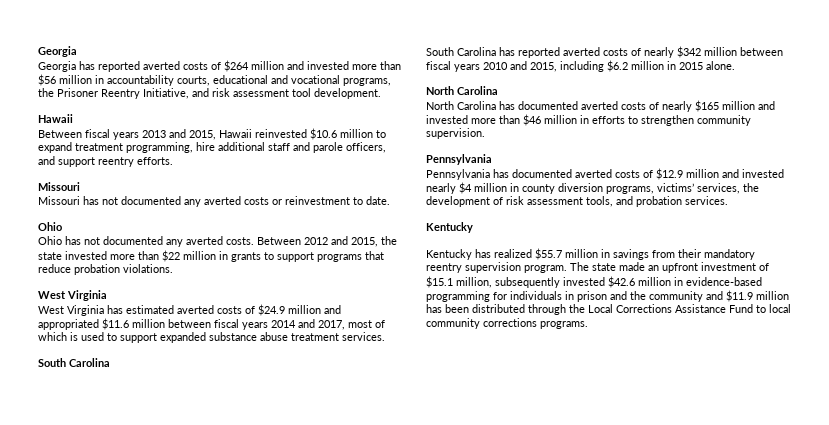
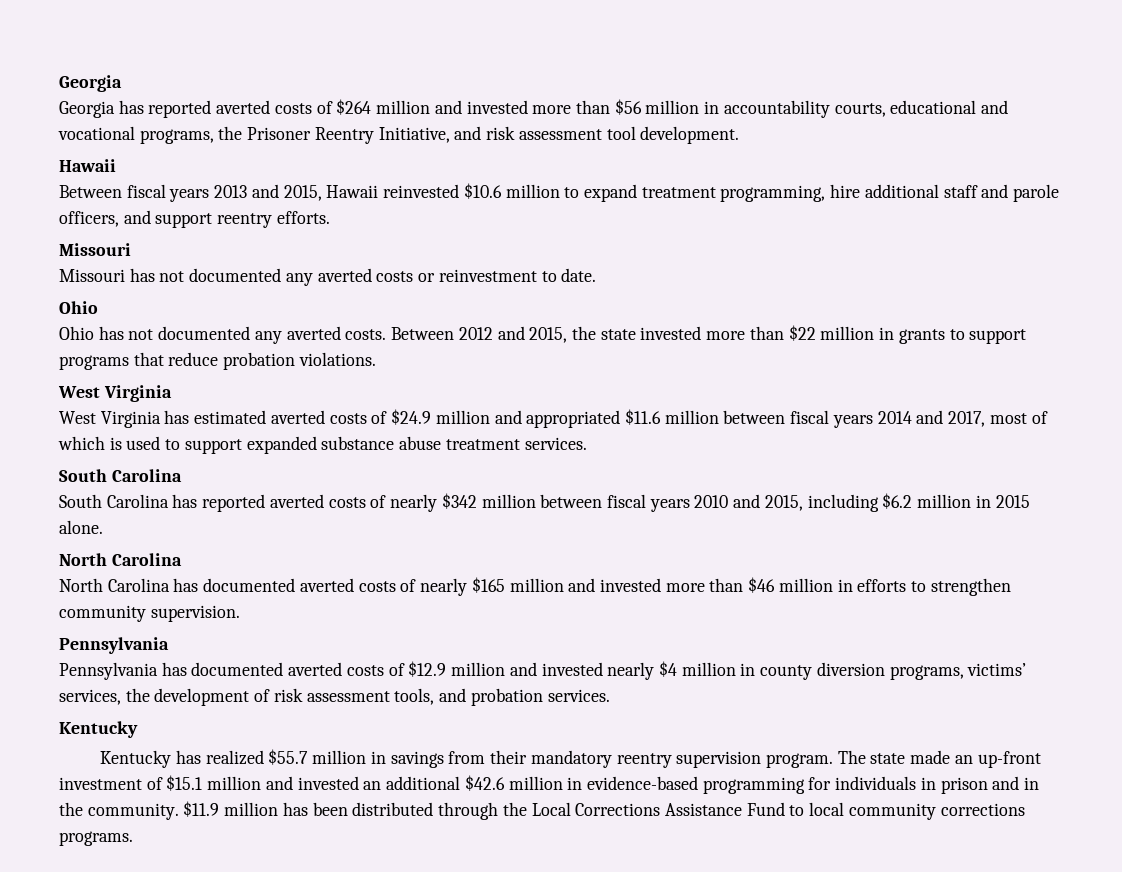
[662,263,698,273] upfront -> [977,751,1041,768] up-front
[456,277,605,288] million, subsequently invested -> [207,776,461,790] million and invested an additional
[630,291,723,302] the community and -> [1024,777,1040,790] [59,802,179,820] in the community.

